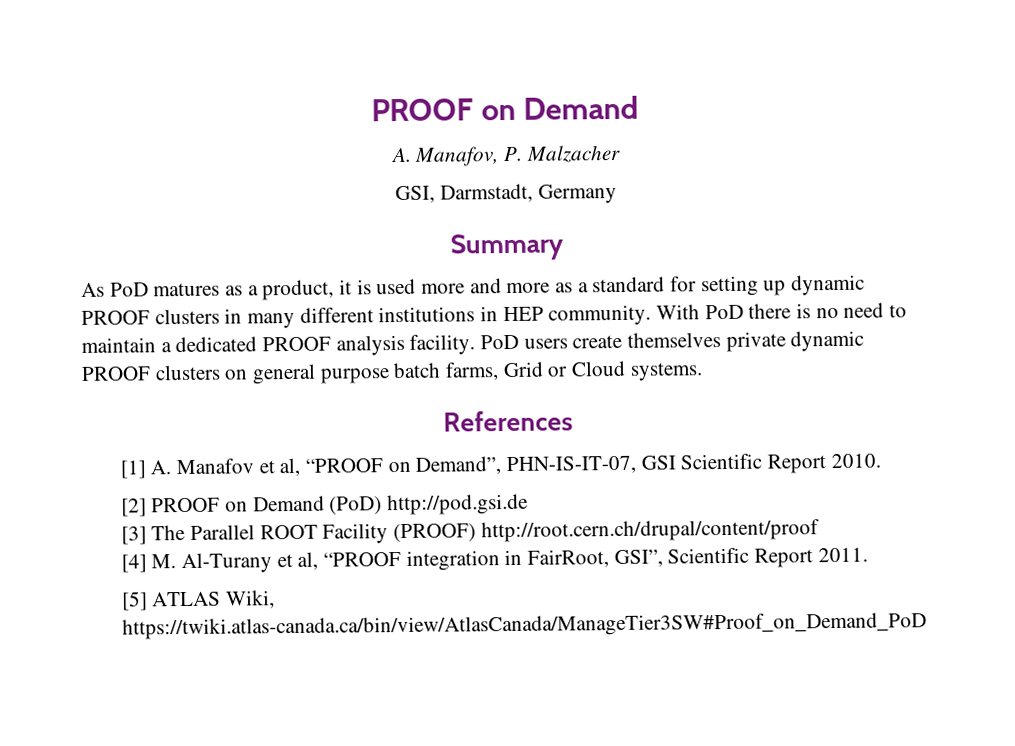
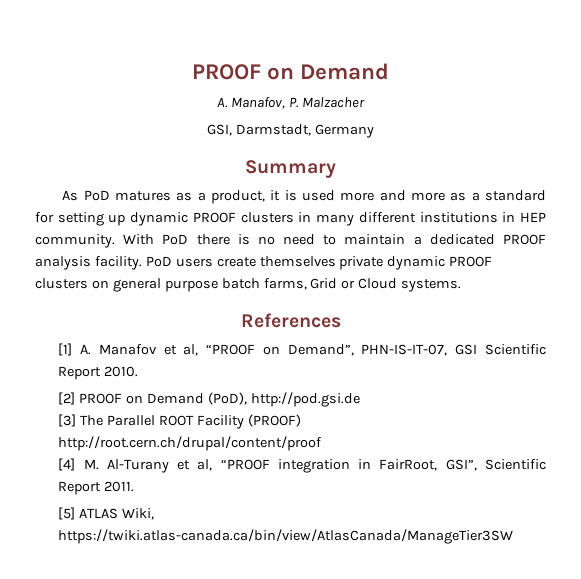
[329,496,383,515] (PoD) -> [207,392,247,405] (PoD),
[121,612,927,640] https://twiki.atlas-canada.ca/bin/view/AtlasCanada/ManageTier3SW#Proof_on_Demand_PoD -> [58,529,514,544] https://twiki.atlas-canada.ca/bin/view/AtlasCanada/ManageTier3SW

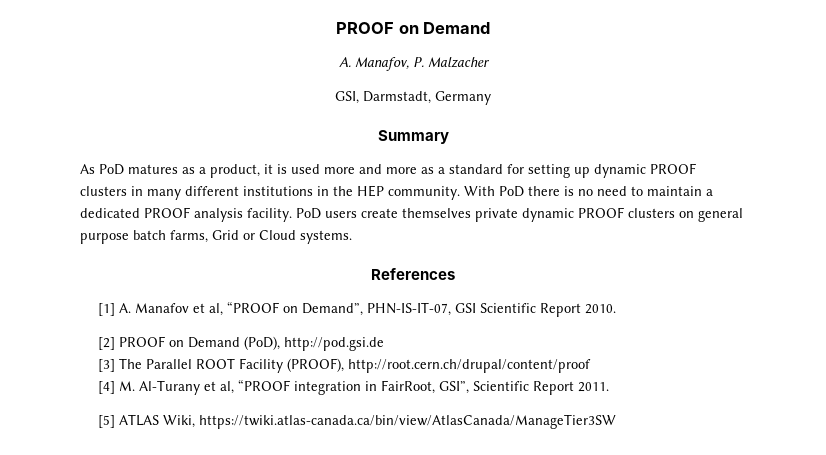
(516, 217) none -> [333,186,353,196] the
[247,414,301,427] (PROOF) -> [286,358,344,372] (PROOF),

